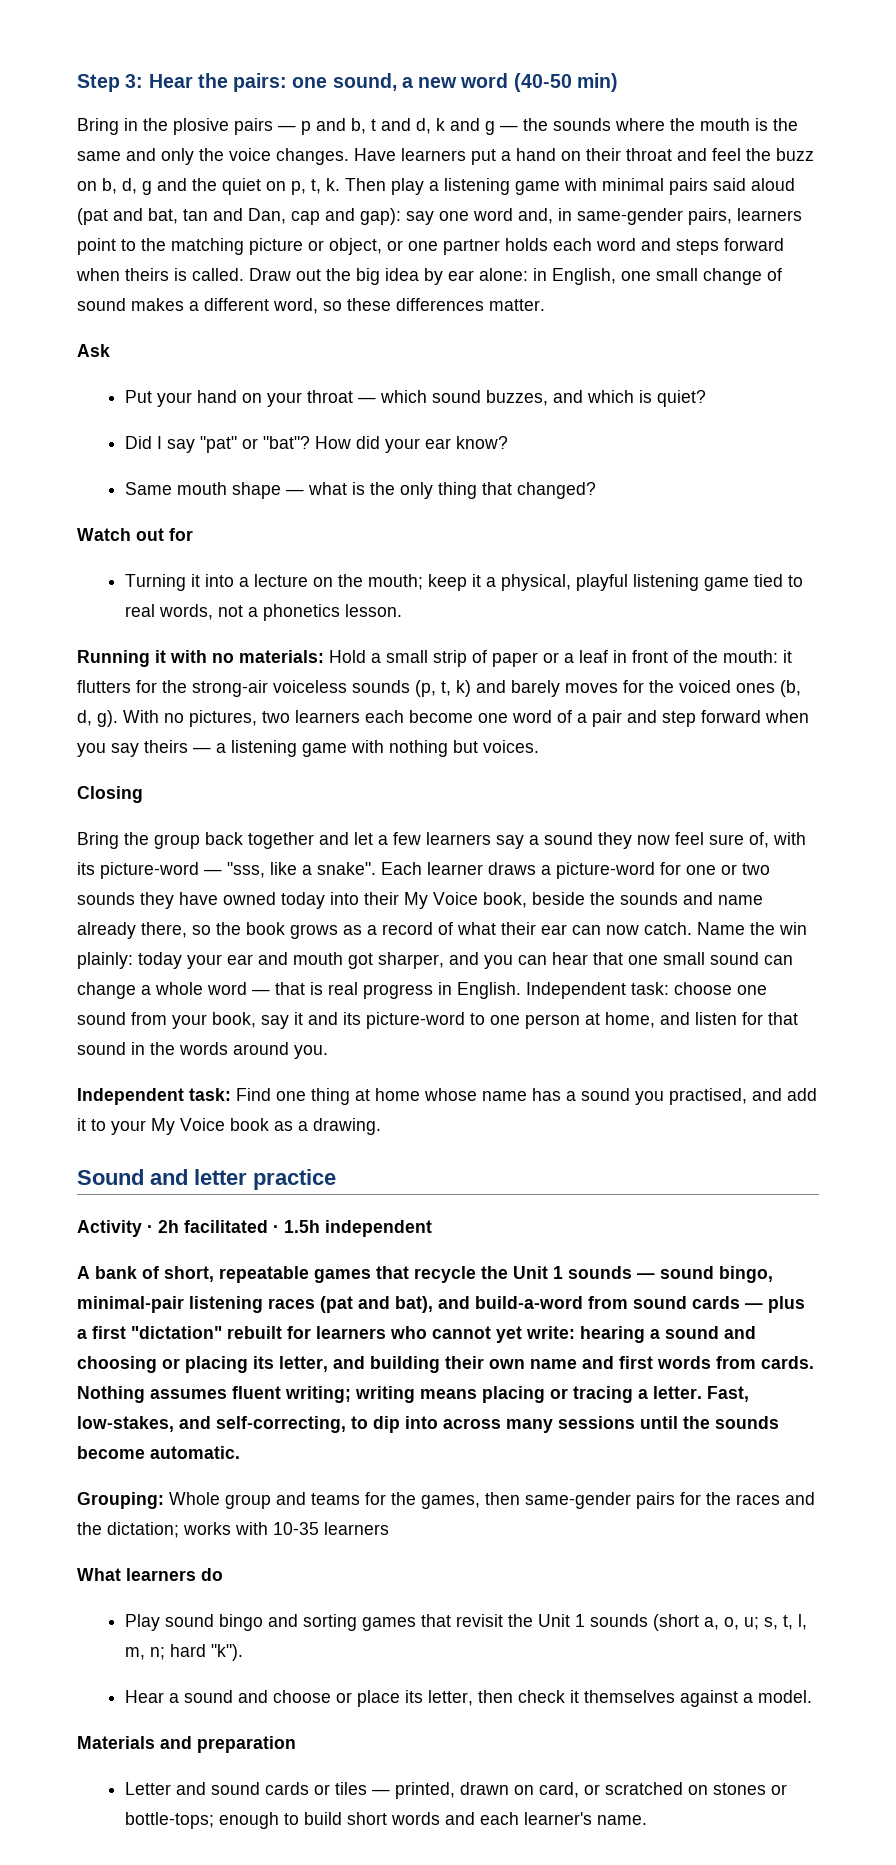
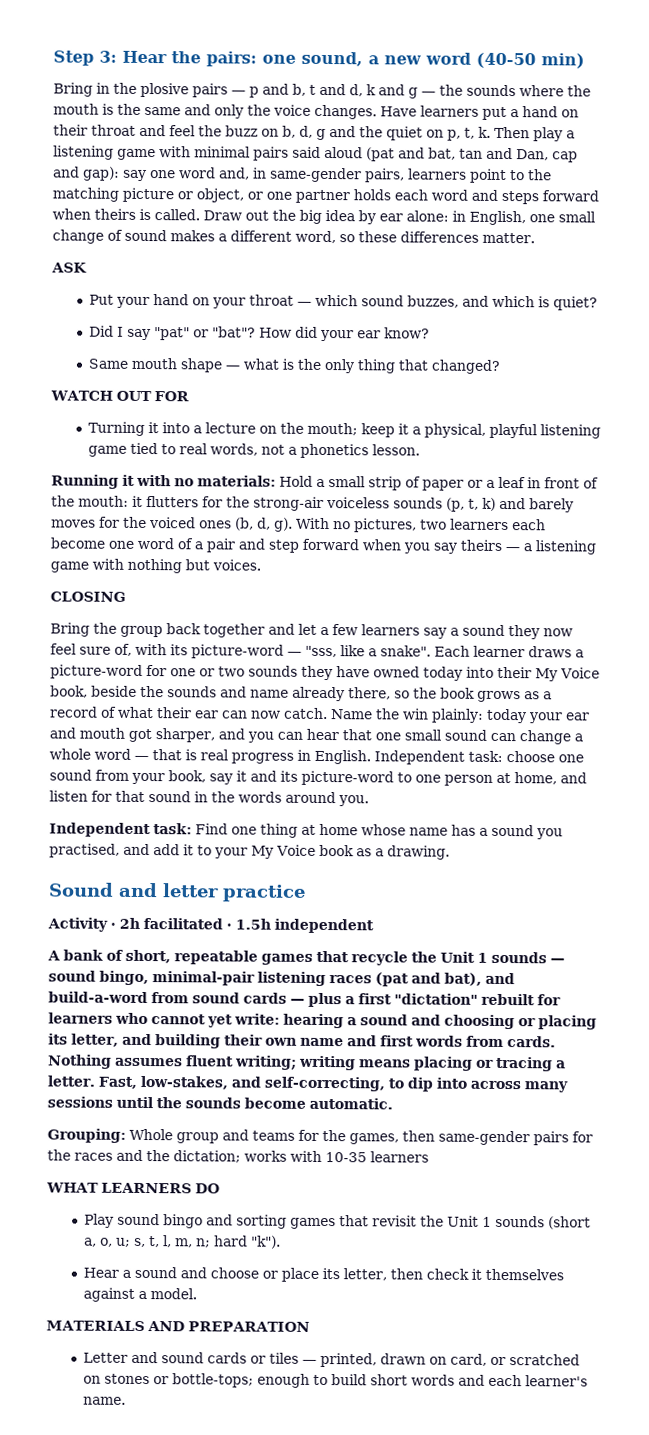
[77,344,110,357] Ask -> [51,262,87,273] ASK
[77,528,193,541] Watch out for -> [50,390,189,402] WATCH OUT FOR
[77,786,143,803] Closing -> [50,591,126,602] CLOSING
[77,1568,223,1581] What learners do -> [46,1182,220,1194] WHAT LEARNERS DO
[77,1736,296,1753] Materials and preparation -> [46,1320,310,1332] MATERIALS AND PREPARATION

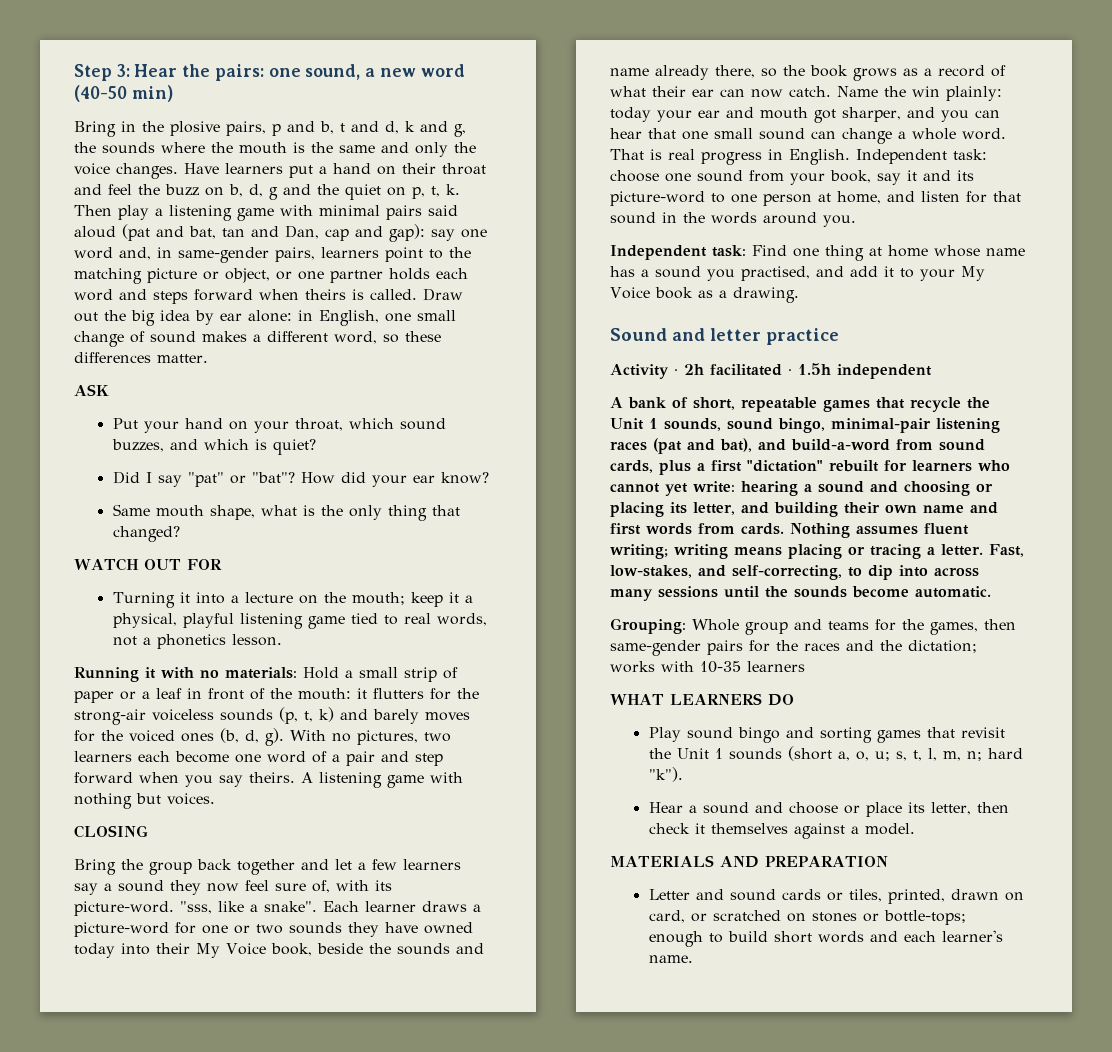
[192,83,246,98] pairs — -> [226,121,266,136] pairs,
[408,87,436,99] g — -> [454,124,466,137] g,
[248,294,312,306] throat — -> [294,418,343,431] throat,
[179,358,240,373] shape — -> [209,505,255,520] shape,
[460,539,532,552] theirs — a -> [249,772,313,783] theirs. A
[191,644,302,659] picture-word — -> [74,901,174,916] picture-word.
[94,748,182,761] word — that -> [962,128,1006,140] [610,149,644,160] word. That
[491,951,565,964] sounds — -> [664,418,721,431] sounds,
[243,992,305,1004] cards — -> [610,460,653,473] cards,
[268,1352,317,1364] tiles — -> [848,889,882,902] tiles,

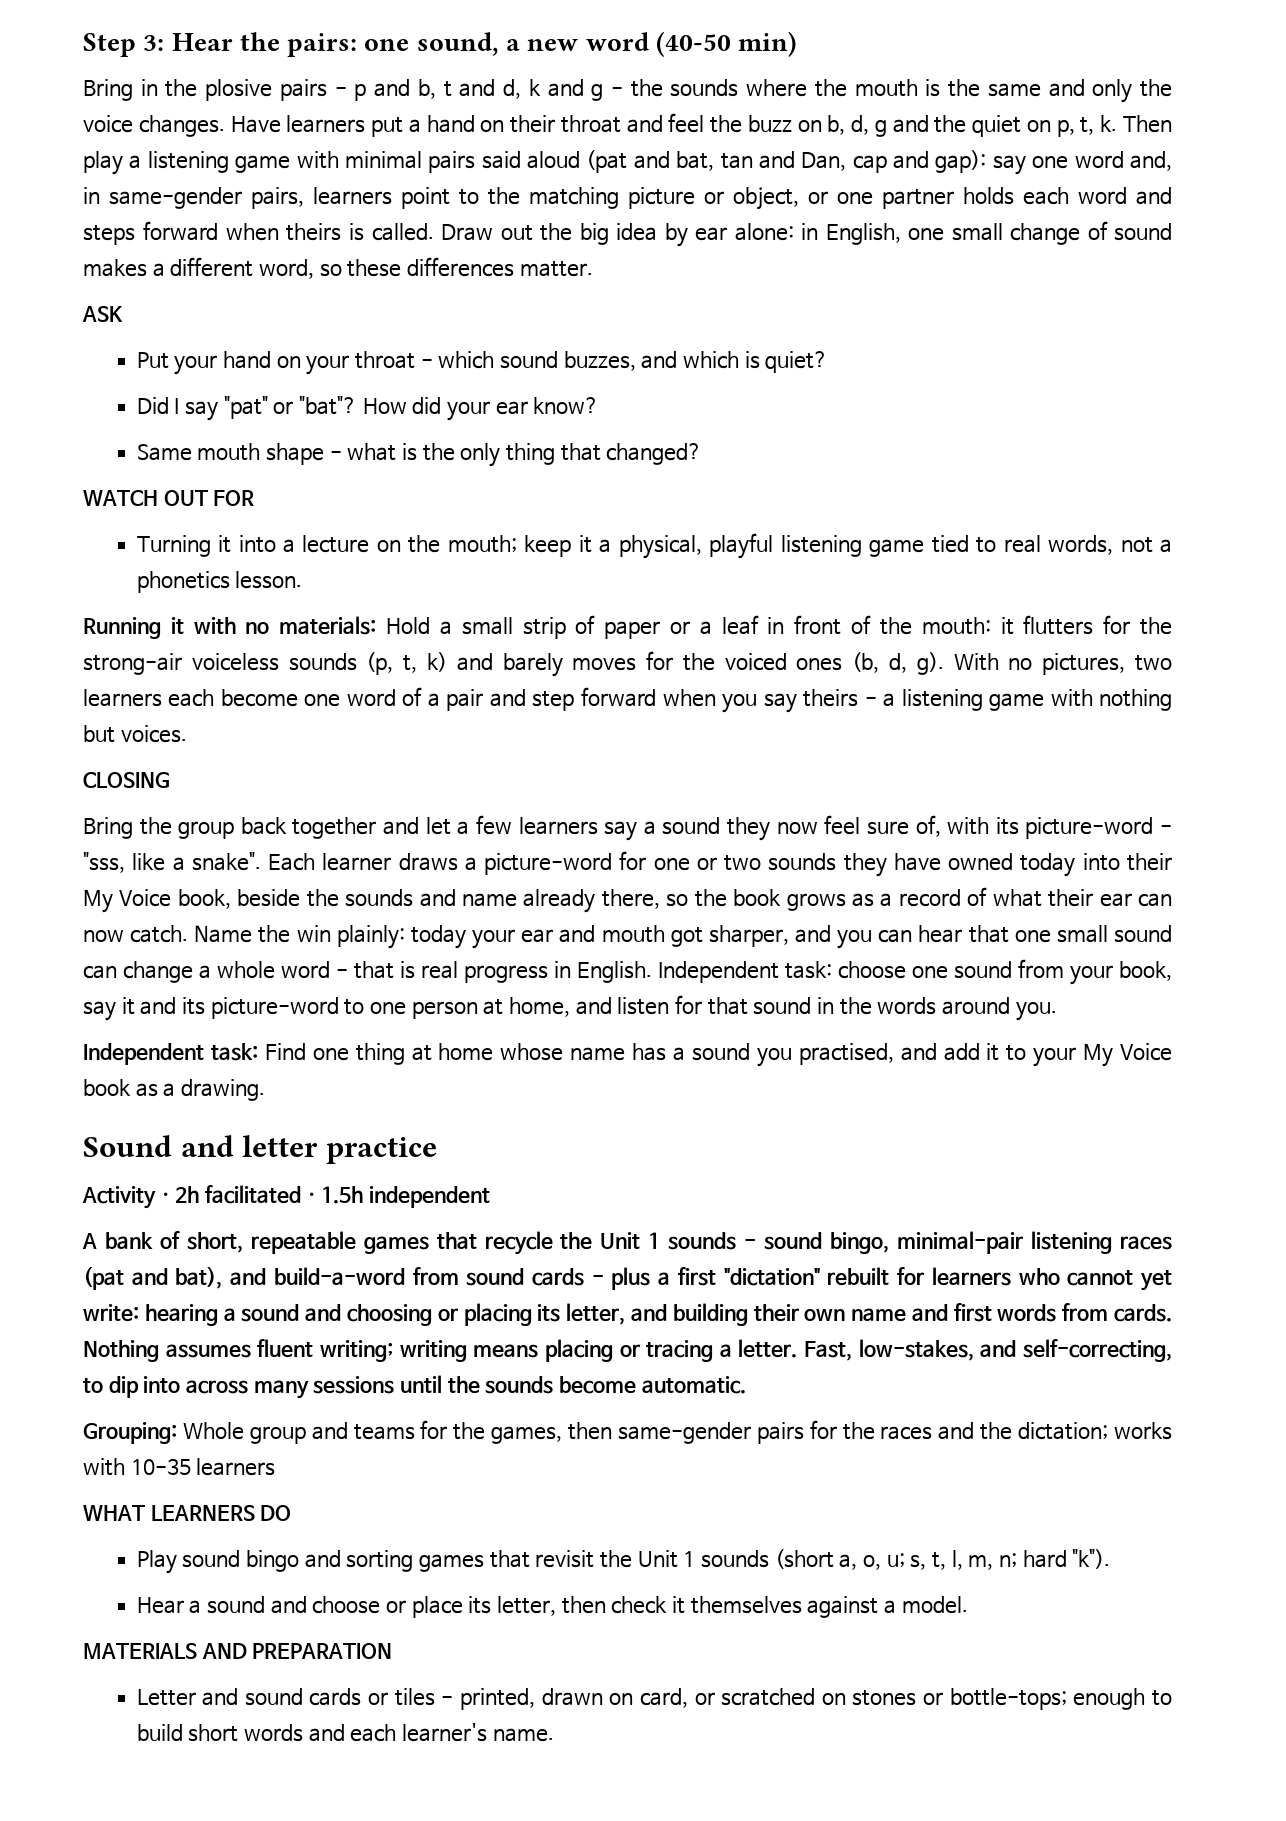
[226,121,266,136] pairs, -> [279,79,347,101] pairs -
[454,124,466,137] g, -> [591,84,623,101] g -
[294,418,343,431] throat, -> [354,351,433,369] throat -
[209,505,255,520] shape, -> [265,443,342,465] shape -
[249,772,313,783] theirs. A -> [803,689,896,707] theirs - a
[74,901,174,916] picture-word. -> [1025,817,1173,839] picture-word -
[962,128,1006,140] [610,149,644,160] word. That -> [280,961,394,979] word - that
[664,418,721,431] sounds, -> [668,1232,757,1250] sounds -
[610,460,653,473] cards, -> [532,1268,604,1286] cards -
[848,889,882,902] tiles, -> [394,1688,454,1706] tiles -

